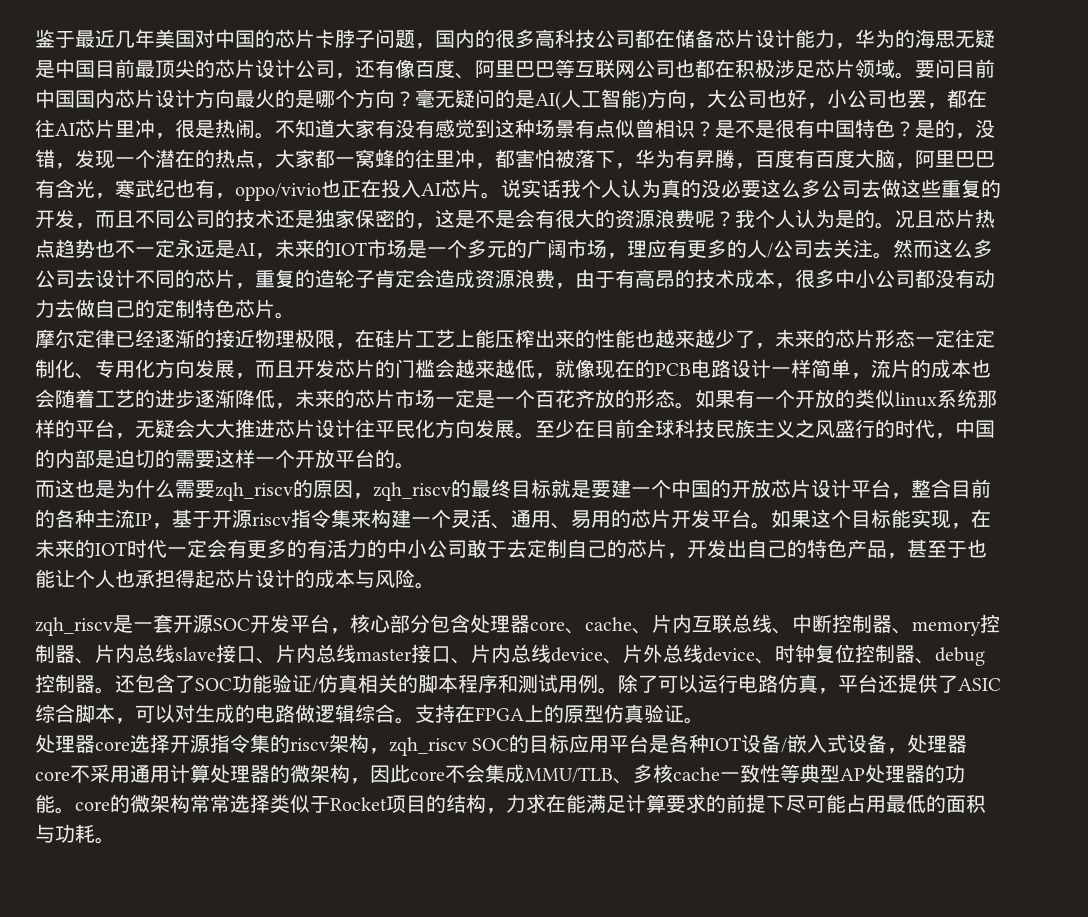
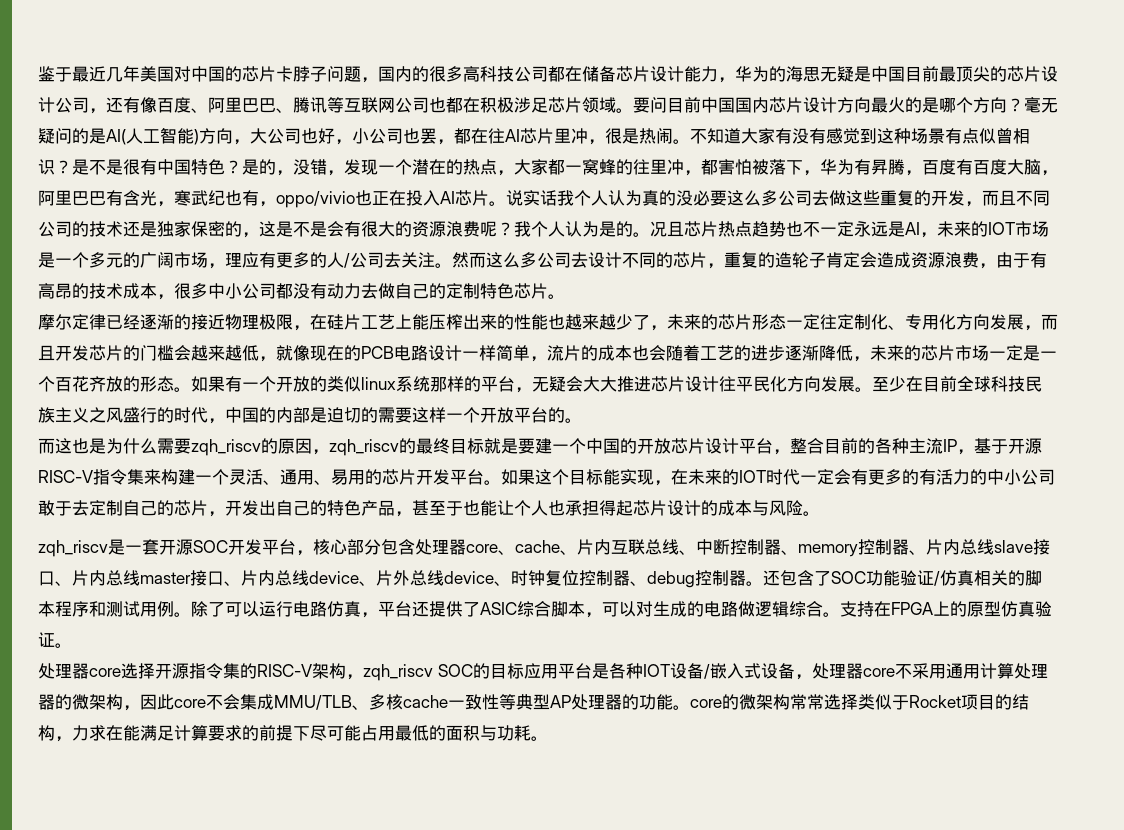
(555, 69) none -> [276,97,327,113] 、腾讯
[252,513,291,526] riscv -> [38,470,93,483] RISC-V
[290,738,329,751] riscv -> [257,664,312,677] RISC-V

